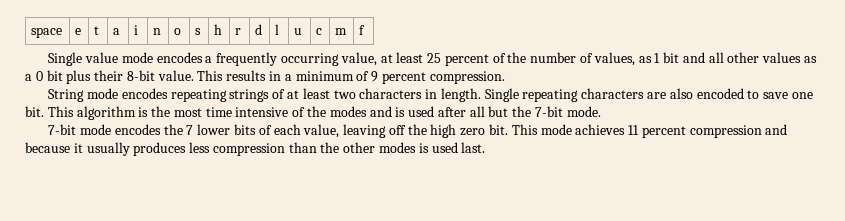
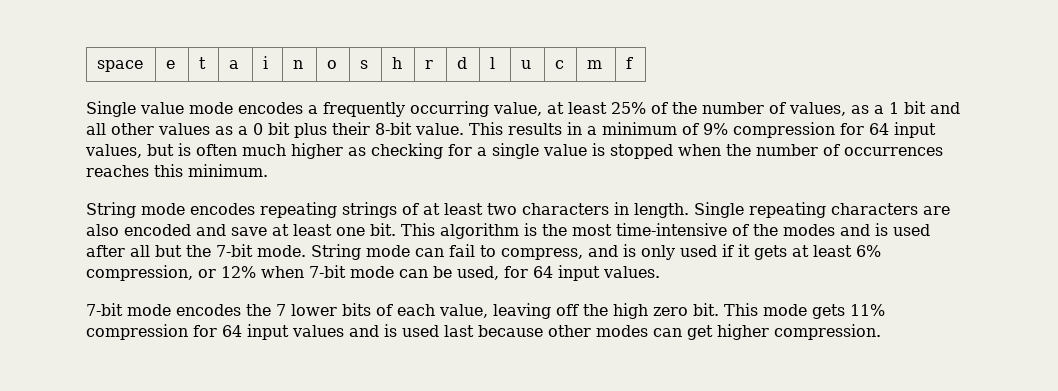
[427,53,489,66] 25 percent -> [611,102,646,114] 25%
(652, 59) none -> [874,105,884,114] a
[371,71,505,84] 9 percent compression. -> [703,122,936,138] [85,143,943,159] [86,164,268,177] 9% compression for 64 input values, but is often much higher as checking for a single value is stopped when the number of occurrences reaches this minimum.
[747,90,789,99] to save -> [196,224,332,236] and save at least
[205,107,289,117] time intensive -> [616,223,727,236] time-intensive
(601, 111) none -> [311,244,881,260] [86,265,660,281] String mode can fail to compress, and is only used if it gets at least 6% compression, or 12% when 7-bit mode can be used, for 64 input values.
[575,124,788,138] [25,142,486,156] achieves 11 percent compression and because it usually produces less compression than the other modes is used last. -> [812,304,885,319] [86,324,881,340] gets 11% compression for 64 input values and is used last because other modes can get higher compression.

